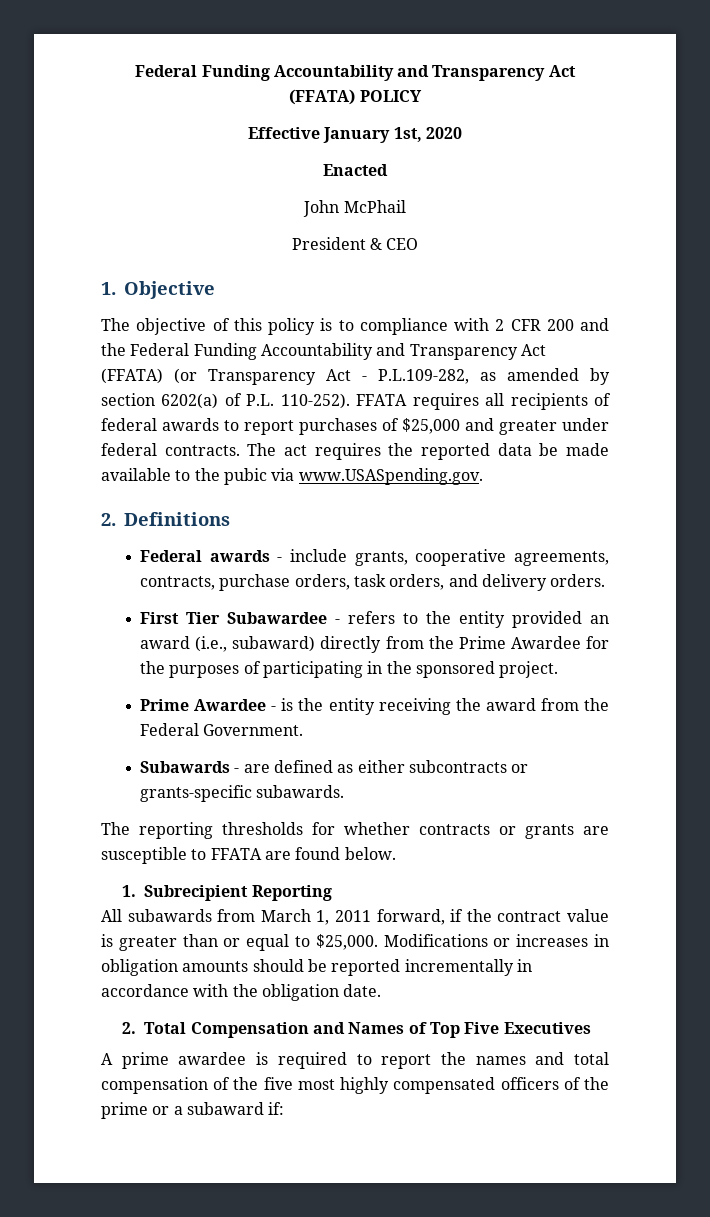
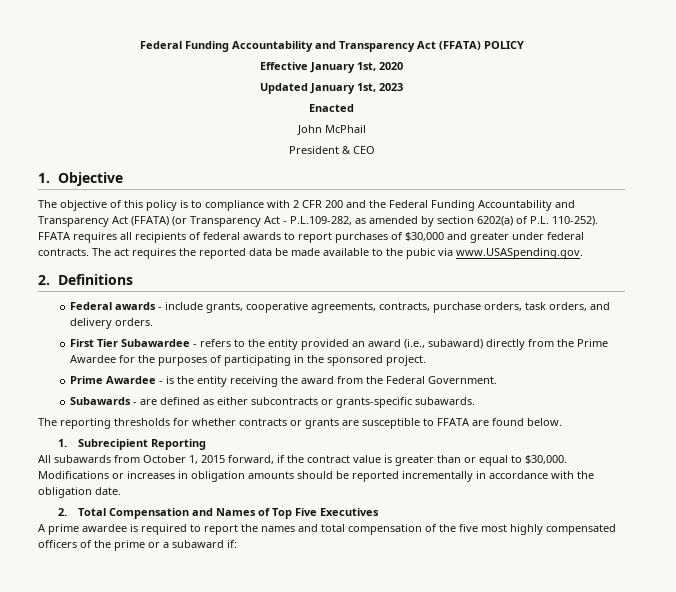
(462, 133) none -> [260,83,403,94] // Updated January 1st, 2023
[402,418,460,434] $25,000 -> [405,232,444,241] $30,000
[260,909,371,925] March 1, 2011 -> [143,455,225,464] October 1, 2015
[315,934,378,950] $25,000. -> [525,455,567,464] $30,000.

